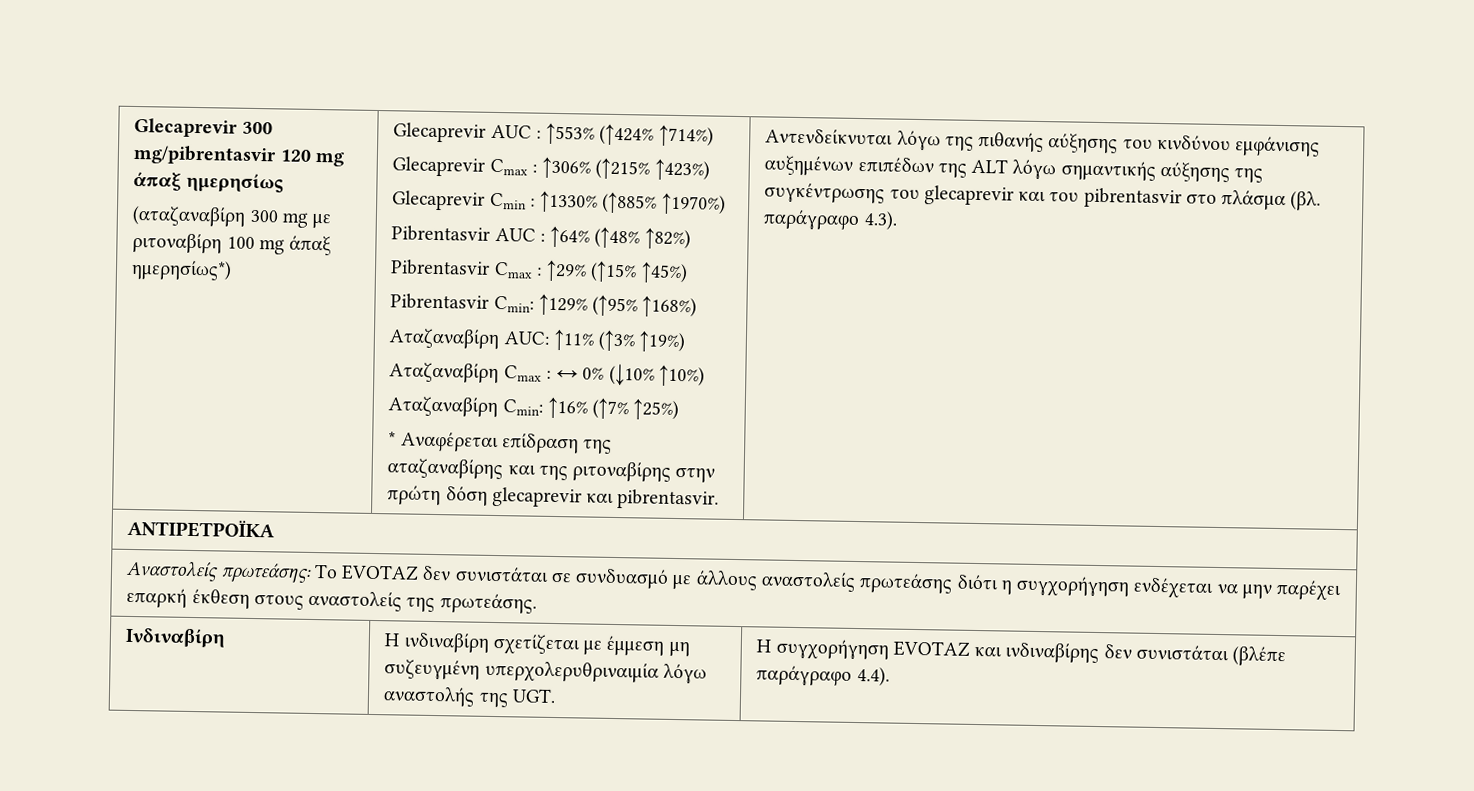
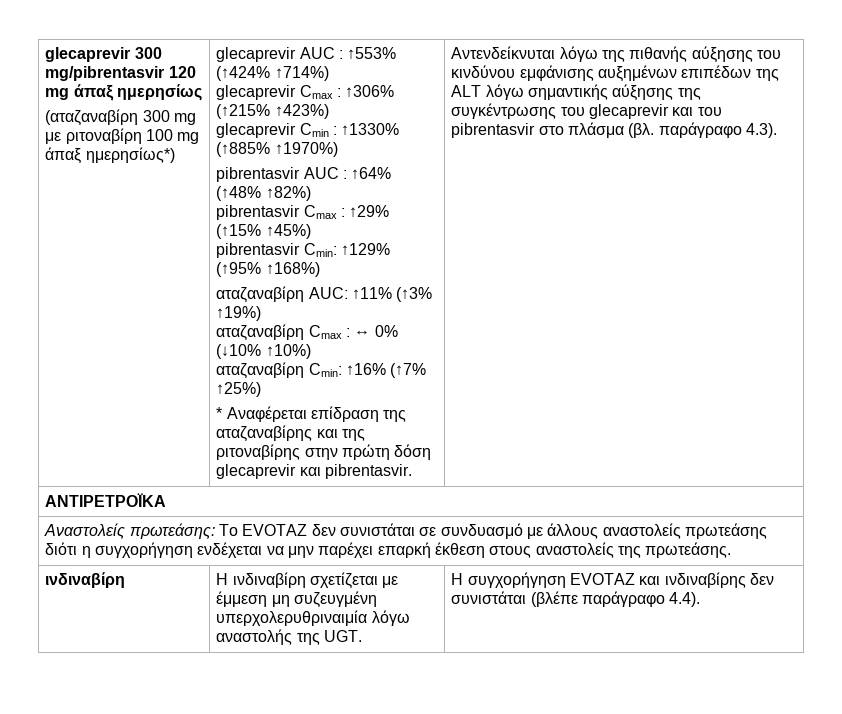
[134,117,239,138] Glecaprevir -> [45,47,131,62] glecaprevir
[393,122,487,143] Glecaprevir -> [216,47,297,62] glecaprevir
[392,156,486,177] Glecaprevir -> [216,85,297,100] glecaprevir
[392,190,486,211] Glecaprevir -> [216,123,297,138] glecaprevir
[391,225,491,242] Pibrentasvir -> [216,167,301,182] pibrentasvir
[390,259,491,276] Pibrentasvir -> [216,205,301,220] pibrentasvir
[390,293,490,310] Pibrentasvir -> [216,243,301,258] pibrentasvir
[389,328,501,350] Αταζαναβίρη -> [216,286,305,303] αταζαναβίρη
[389,362,500,384] Αταζαναβίρη -> [216,324,305,341] αταζαναβίρη
[388,396,499,418] Αταζαναβίρη -> [216,362,305,379] αταζαναβίρη
[125,627,227,648] Ινδιναβίρη -> [45,572,126,588] ινδιναβίρη

